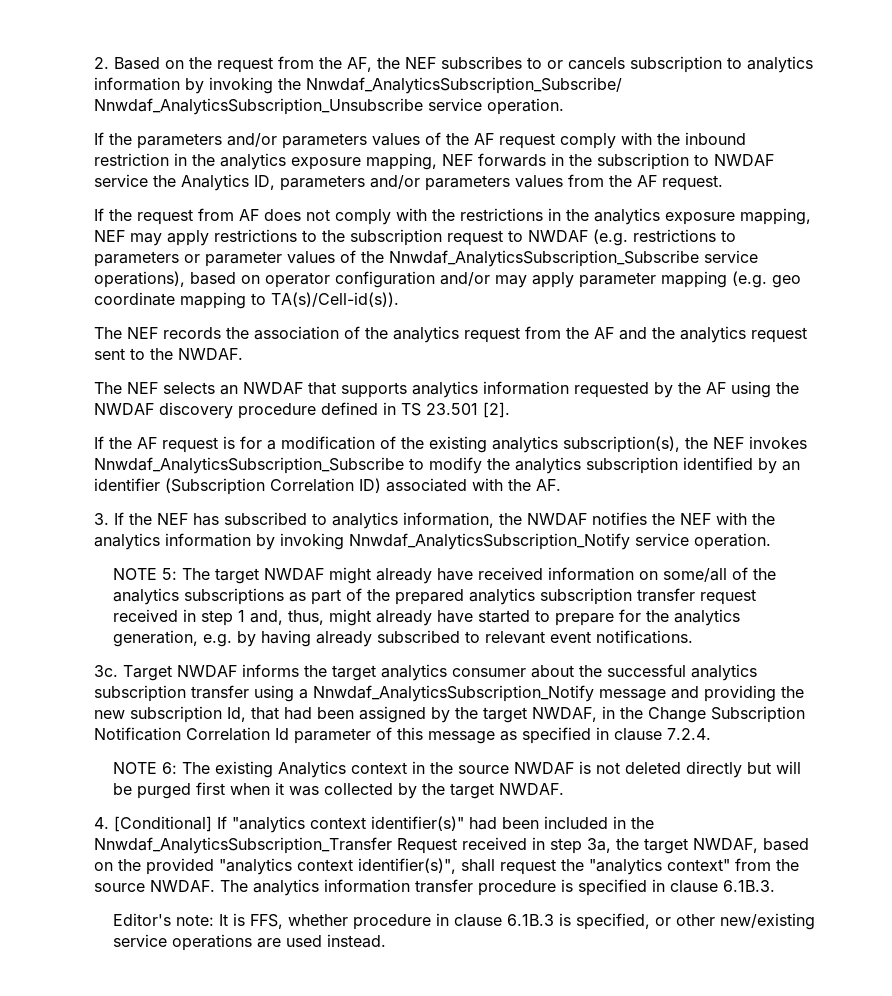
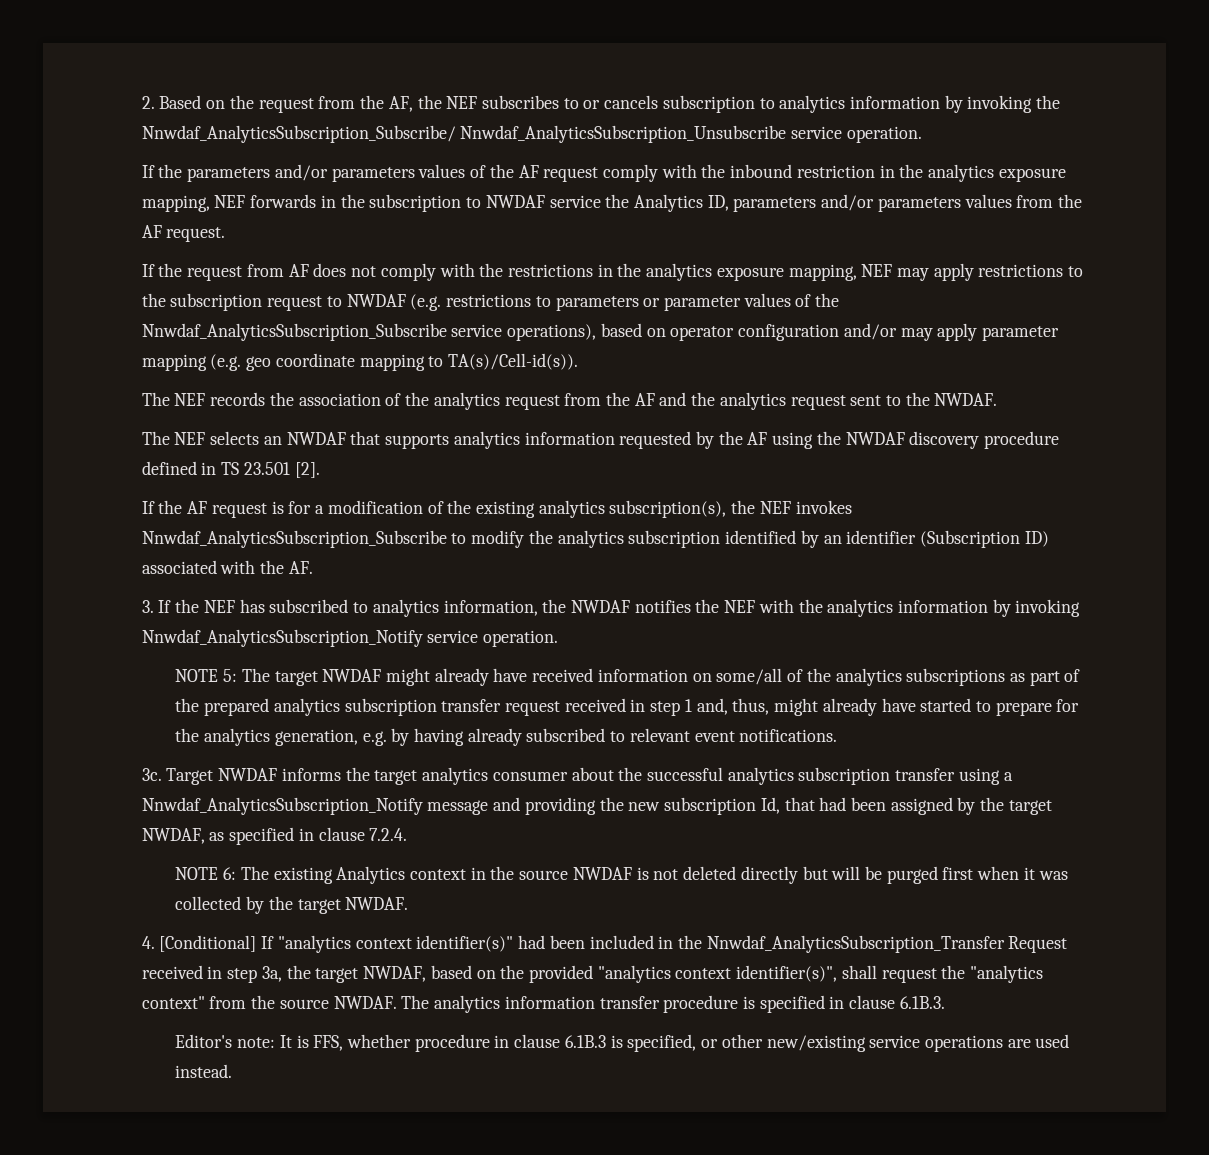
[269,478,354,492] Correlation -> (1020, 539) none
[601,706,805,723] [93,727,495,744] in the Change Subscription Notification Correlation Id parameter of this message -> (205, 836) none

